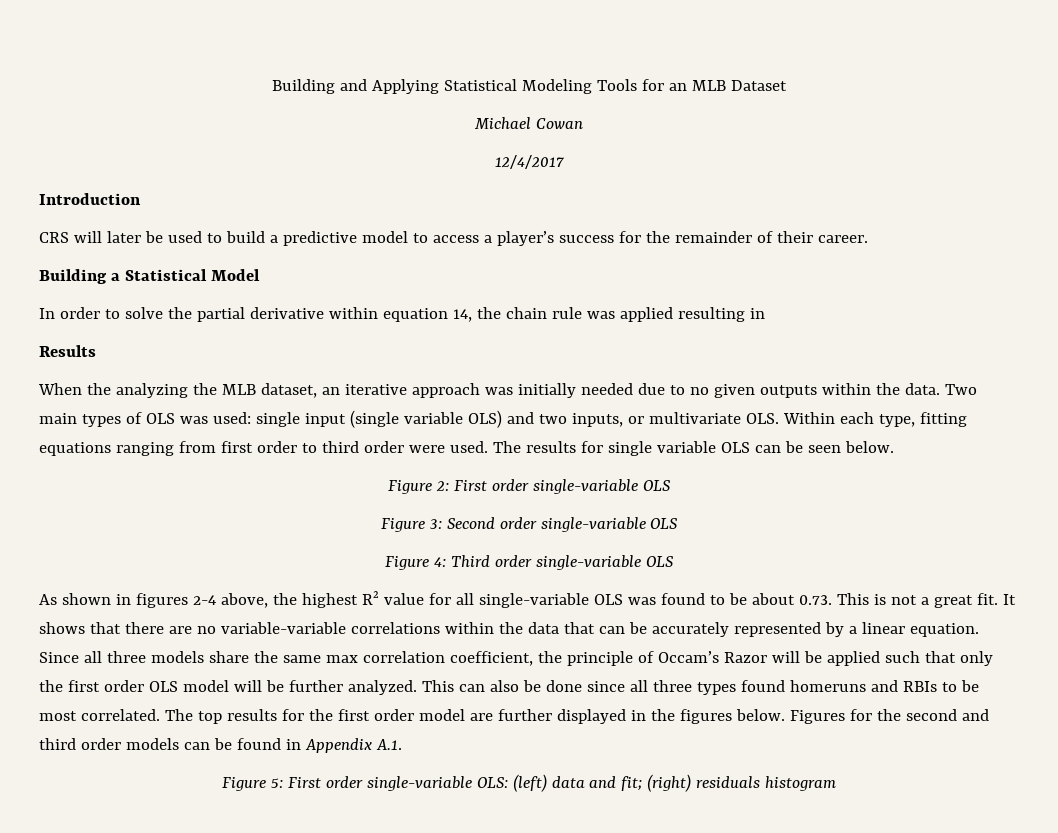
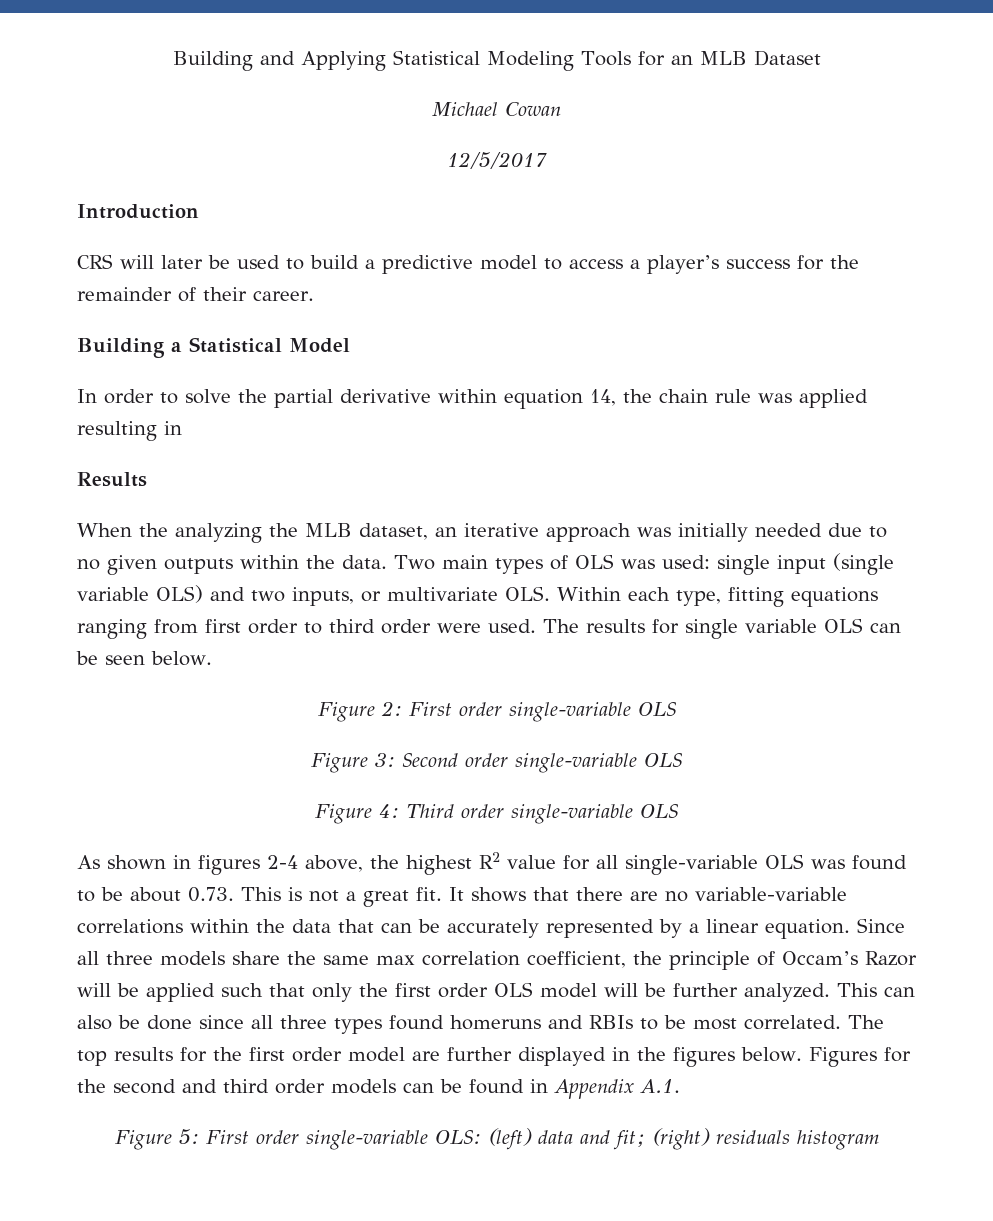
[495,155,564,169] 12/4/2017 -> [446,152,547,169] 12/5/2017

